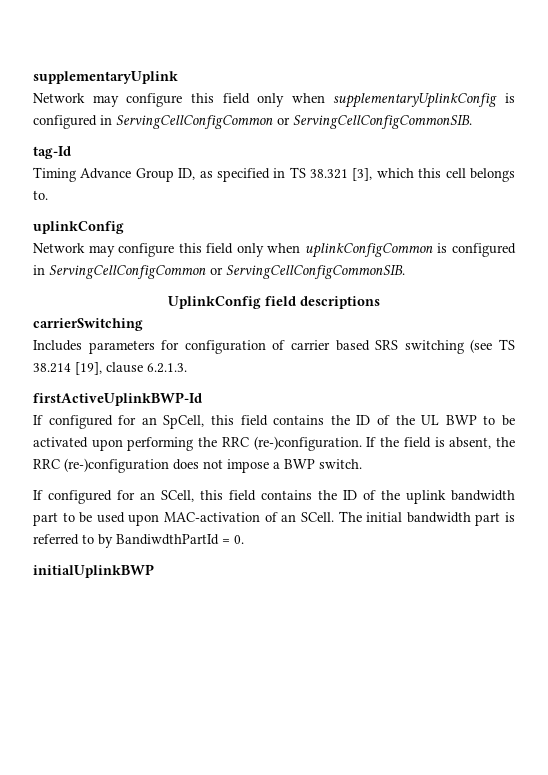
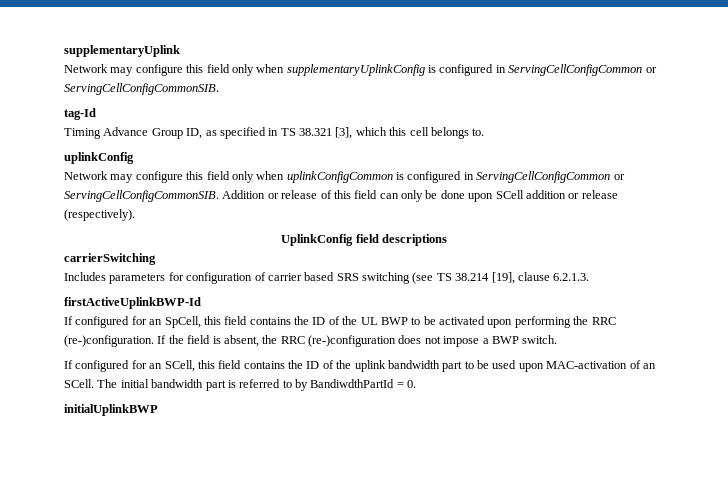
(405, 272) none -> [222,190,618,202] [64,209,135,221] Addition or release of this field can only be done upon SCell addition or release (respectively).

